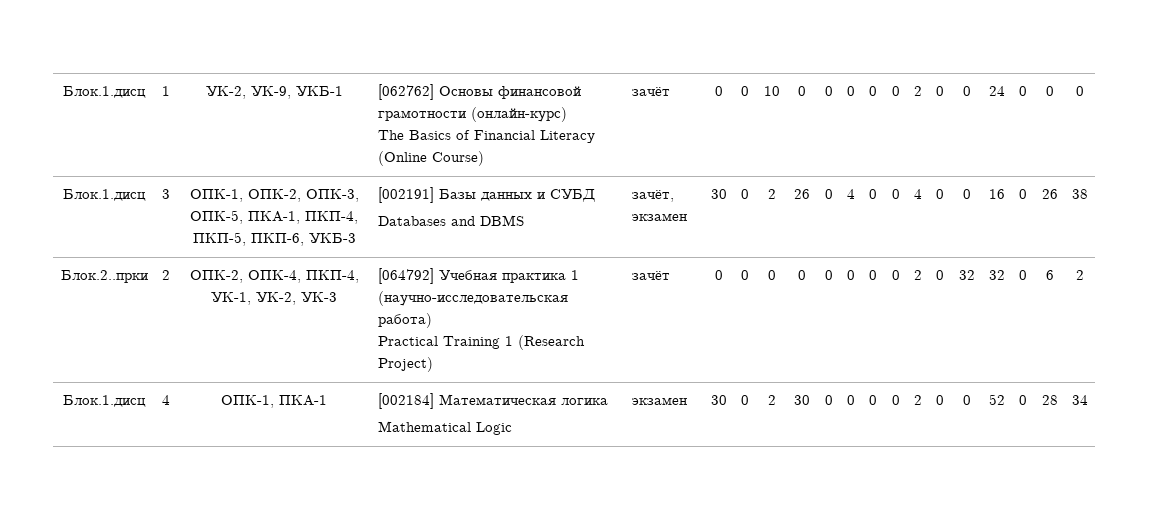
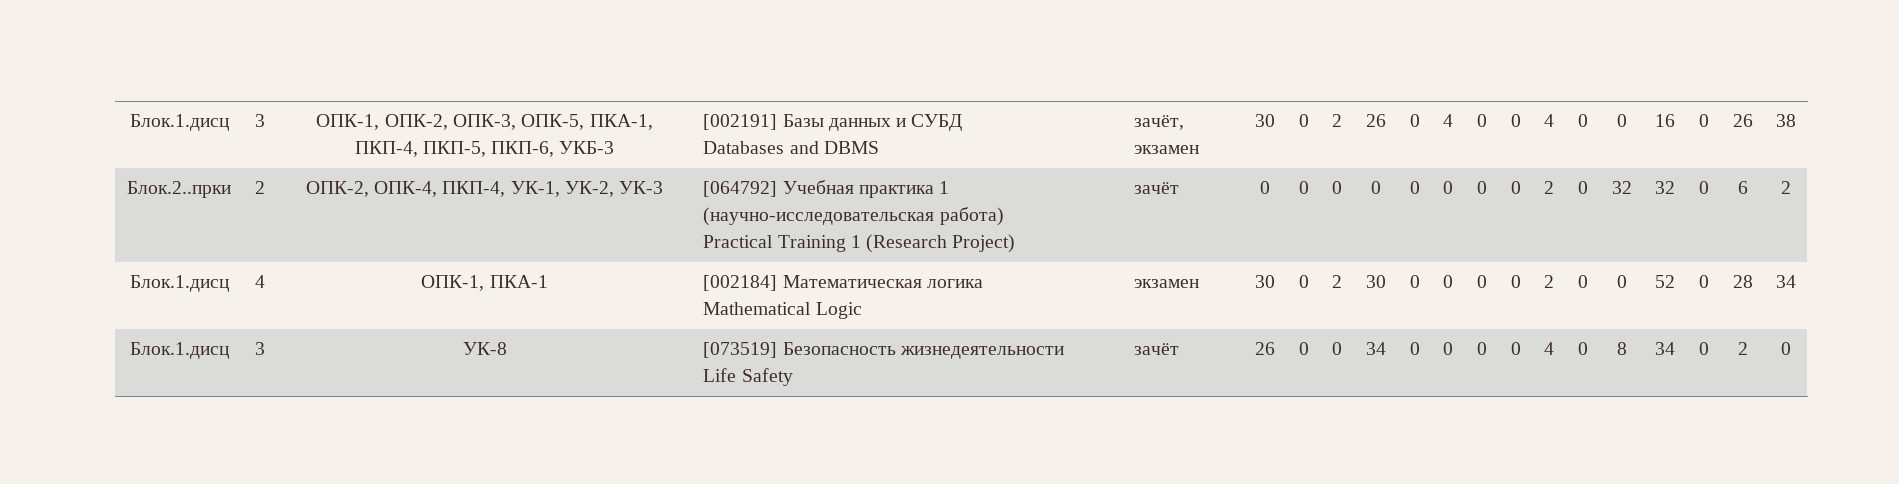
[63,86,146,98] [161,86,170,96] [205,86,343,99] [377,84,581,100] [377,107,567,122] [377,130,595,143] [377,151,484,166] [631,87,670,96] [714,86,723,96] [741,86,749,96] [763,86,780,96] [798,86,806,96] [824,86,833,96] [846,86,855,96] [869,86,877,96] [891,86,900,96] [913,86,922,96] [936,86,944,96] [962,86,971,96] [988,86,1005,96] [1019,86,1027,96] [1045,86,1054,96] [1075,86,1084,96] [63,189,146,201] Блок.1.дисц | 1 | УК-2, УК-9, УКБ-1 | [062762] Основы финансовой грамотности (онлайн-курс) // The Basics of Financial Literacy (Online Course) | зачёт | 0 | 0 | 10 | 0 | 0 | 0 | 0 | 0 | 2 | 0 | 0 | 24 | 0 | 0 | 0 // Блок.1.дисц -> [129,114,229,131] Блок.1.дисц
(1088, 400) none -> [129,342,229,359] [254,342,265,355] [462,342,507,355] [703,342,1064,359] [703,368,793,386] [1134,343,1180,355] [1254,342,1275,355] [1298,342,1309,355] [1332,342,1342,355] [1365,342,1386,355] [1409,342,1420,355] [1443,342,1453,355] [1476,342,1487,355] [1510,342,1521,355] [1544,342,1554,355] [1577,342,1588,355] [1616,342,1627,355] [1655,342,1675,355] [1698,342,1709,355] [1737,342,1748,355] [1781,342,1791,355] // Блок.1.дисц | 3 | УК-8 | [073519] Безопасность жизнедеятельности // Life Safety | зачёт | 26 | 0 | 0 | 34 | 0 | 0 | 0 | 0 | 4 | 0 | 8 | 34 | 0 | 2 | 0

